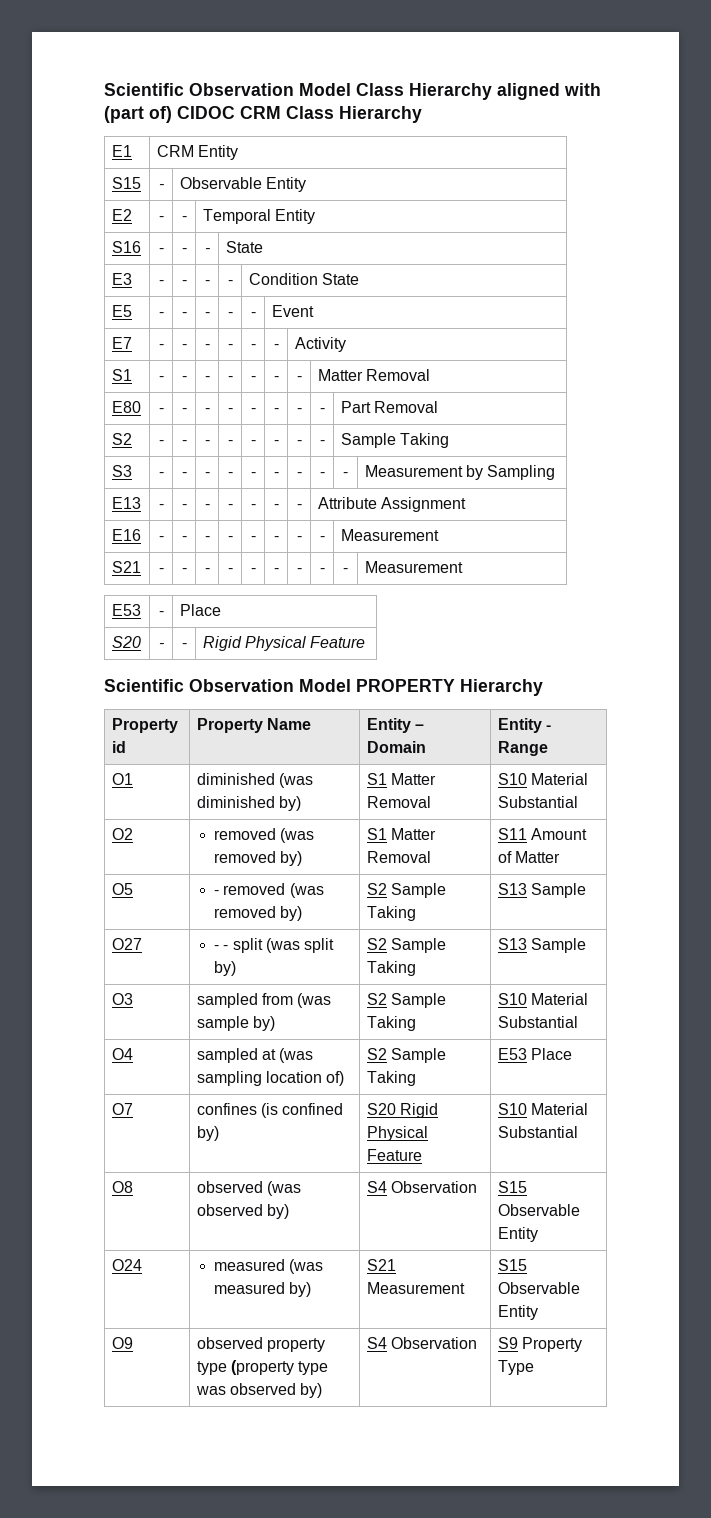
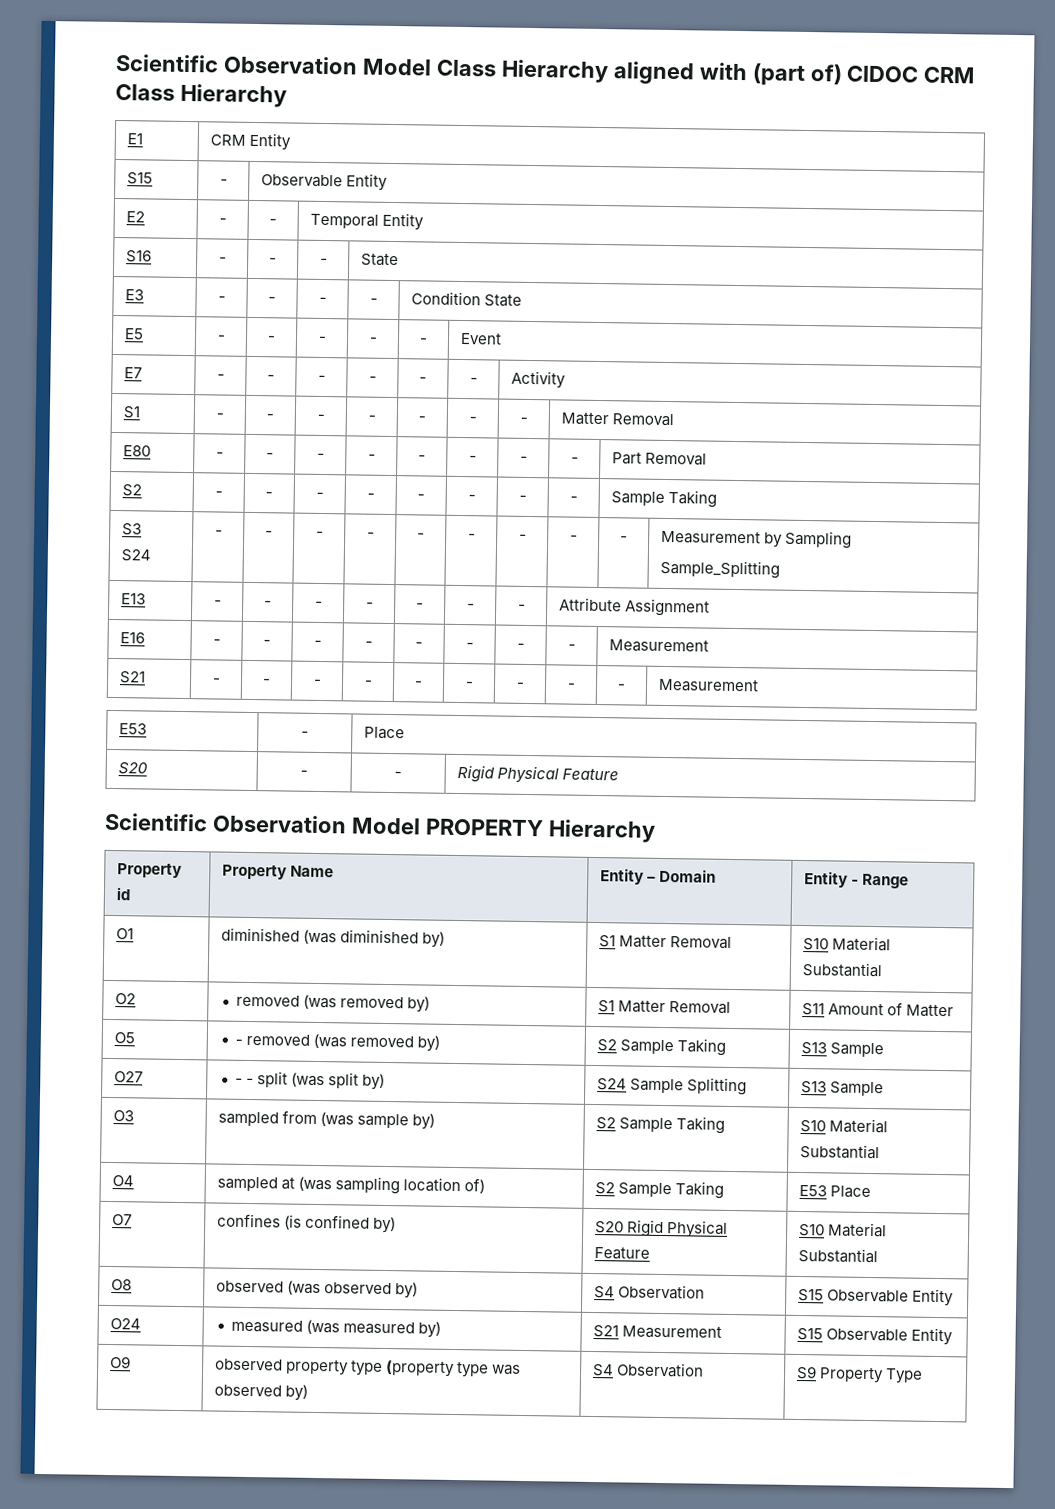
(132, 471) none -> [120,549,151,562] // S24
(556, 472) none -> [659,559,780,579] // Sample_Splitting
[366,938,446,953] [366,961,416,976] S2 Sample Taking -> [596,1077,747,1096] S24 Sample Splitting

